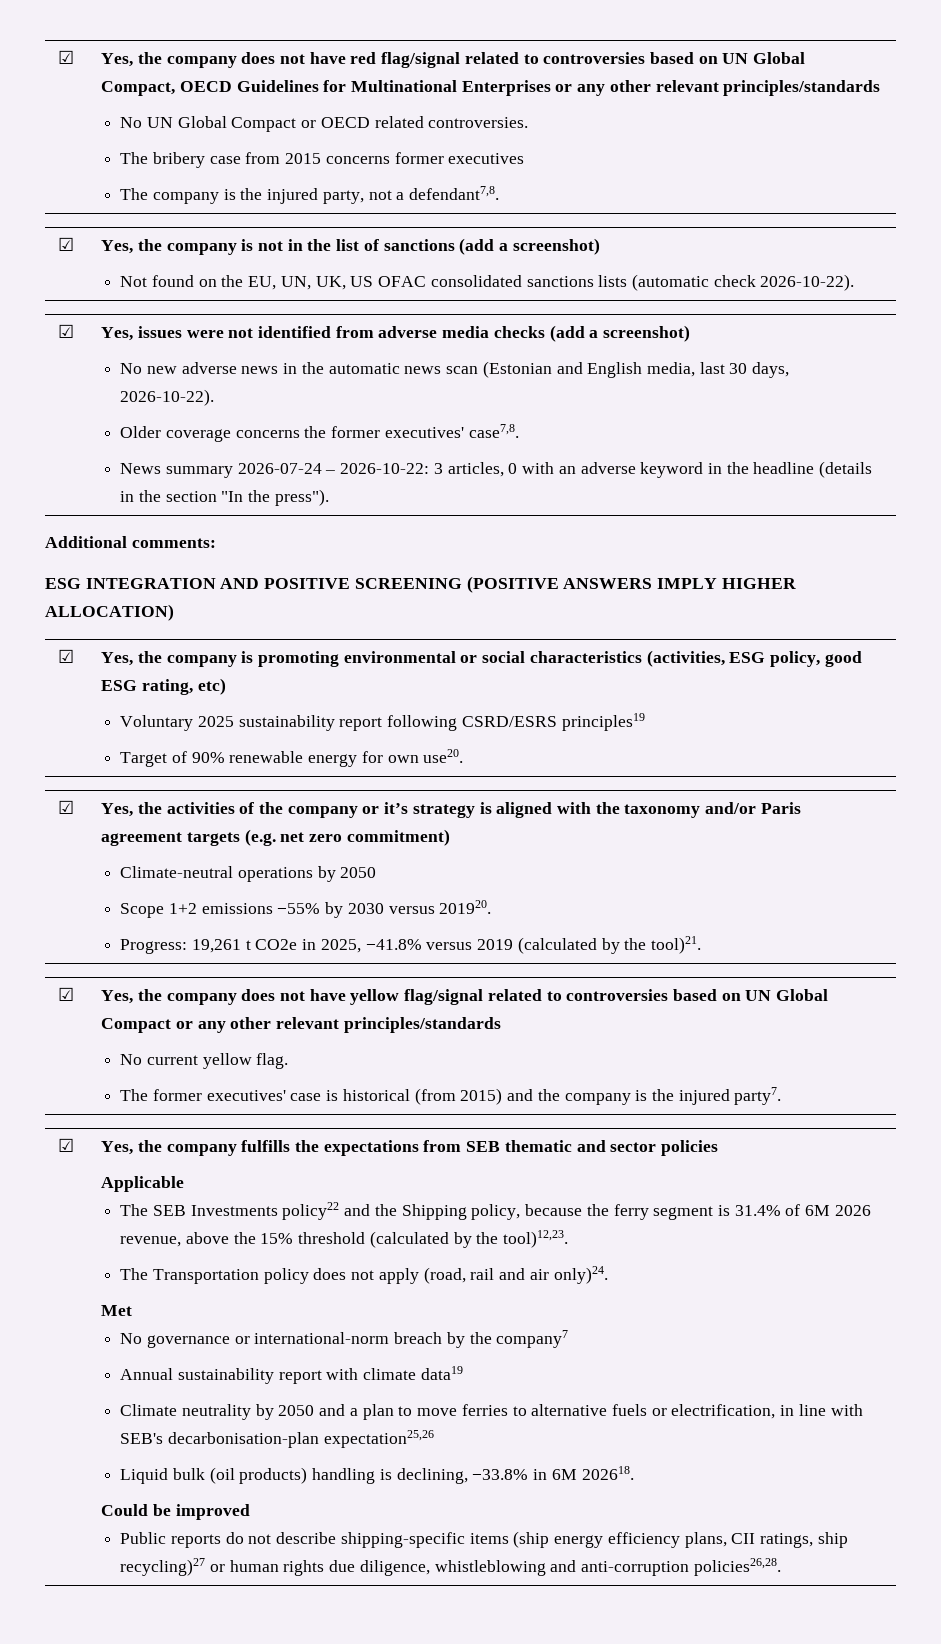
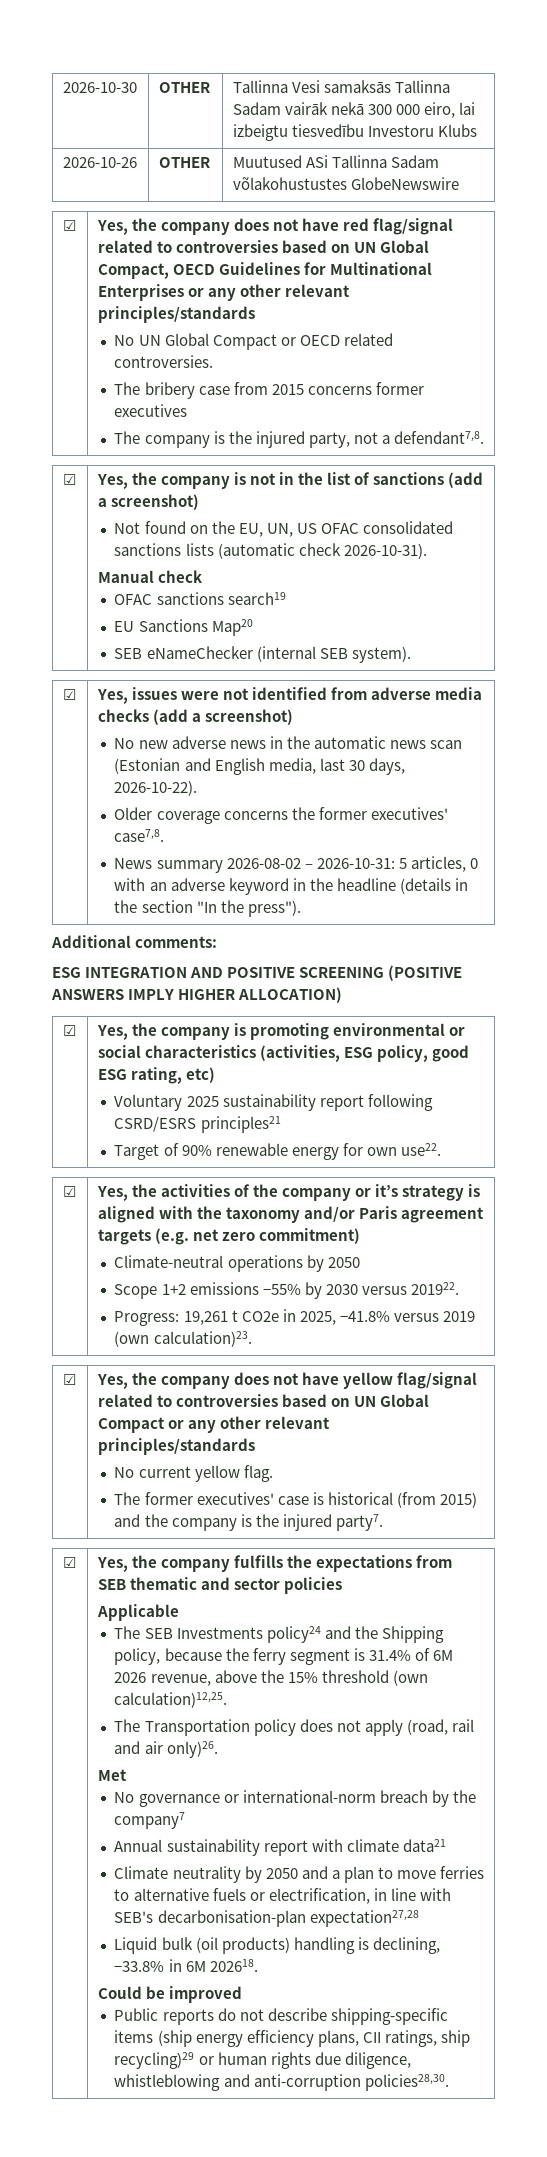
(58, 57) none -> [62,82,137,93] [158,82,210,93] [232,80,451,93] [232,102,476,118] [232,124,478,141] [62,157,137,168] [158,157,210,168] [232,155,440,168] [232,177,460,190] 2026-10-30 | OTHER | Tallinna Vesi samaksās Tallinna Sadam vairāk nekā 300 000 eiro, lai izbeigtu tiesvedību Investoru Klubs // 2026-10-26 | OTHER | Muutused ASi Tallinna Sadam võlakohustustes GlobeNewswire //
[315,276,346,290] UK, -> (293, 530) none
[760,274,855,291] 2026-10-22). -> [343,543,427,559] [97,570,203,583] [114,592,286,605] [114,619,253,636] [114,646,411,663] 2026-10-31). // Manual check // OFAC sanctions search19 // EU Sanctions Map20 // SEB eNameChecker (internal SEB system).
[237,463,443,474] 2026-07-24 – 2026-10-22: 3 -> [226,858,407,869] 2026-08-02 – 2026-10-31: 5
[561,713,645,731] principles19 -> [200,1116,281,1133] principles21
[423,749,464,763] use20. -> [400,1143,441,1156] use22.
[439,900,492,914] 201920. -> [410,1282,459,1295] 201922.
[517,936,702,954] (calculated by the tool)21. -> [114,1331,252,1347] (own calculation)23.
[282,1202,340,1220] policy22 -> [266,1626,321,1643] policy24
[369,1230,569,1248] (calculated by the tool)12,23. -> [392,1670,428,1686] [114,1692,228,1708] (own calculation)12,25.
[553,1266,608,1284] only)24. -> [166,1741,218,1758] only)26.
[420,1366,463,1380] data19 -> [402,1839,446,1852] data21
[323,1430,434,1448] expectation25,26 -> [309,1910,419,1927] expectation27,28
[120,1558,206,1576] recycling)27 -> [114,2052,195,2069] recycling)29
[693,1558,781,1576] policies26,28. -> [364,2074,449,2091] policies28,30.

